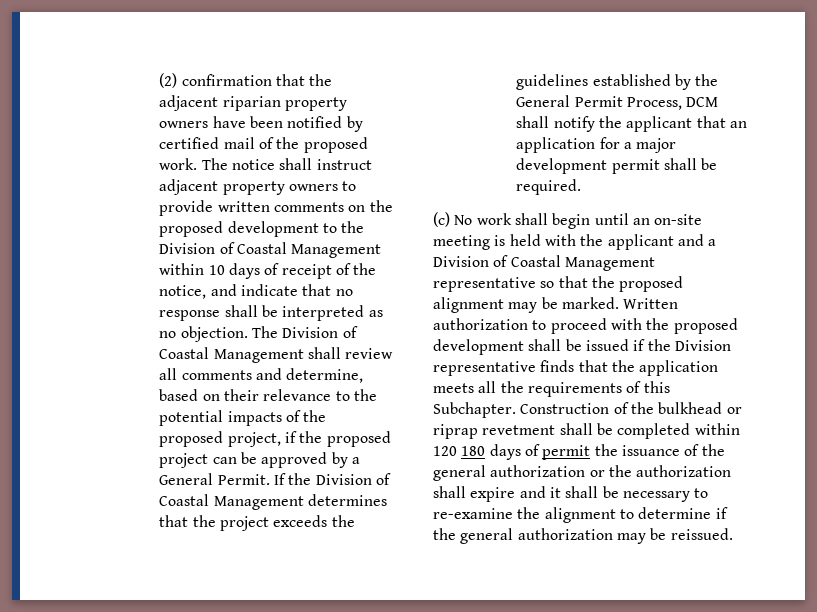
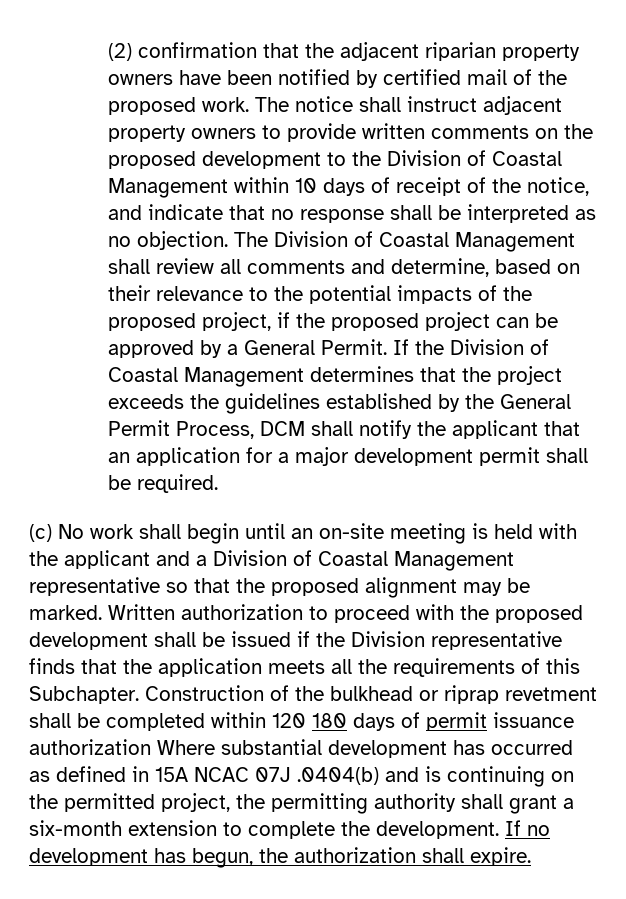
[594,444,725,456] [433,465,732,481] [433,486,709,502] [433,507,728,523] [433,528,733,544] the issuance of the general authorization or the authorization shall expire and it shall be necessary to re-examine the alignment to determine if the general authorization may be reissued. -> [493,712,574,728] [29,739,573,758] [29,766,574,787] [29,793,574,814] [29,820,550,839] [29,847,531,868] issuance authorization Where substantial development has occurred as defined in 15A NCAC 07J .0404(b) and is continuing on the permitted project, the permitting authority shall grant a six-month extension to complete the development. If no development has begun, the authorization shall expire.

